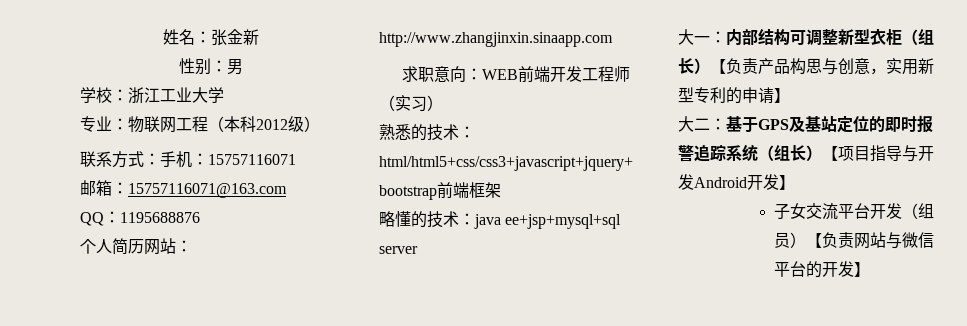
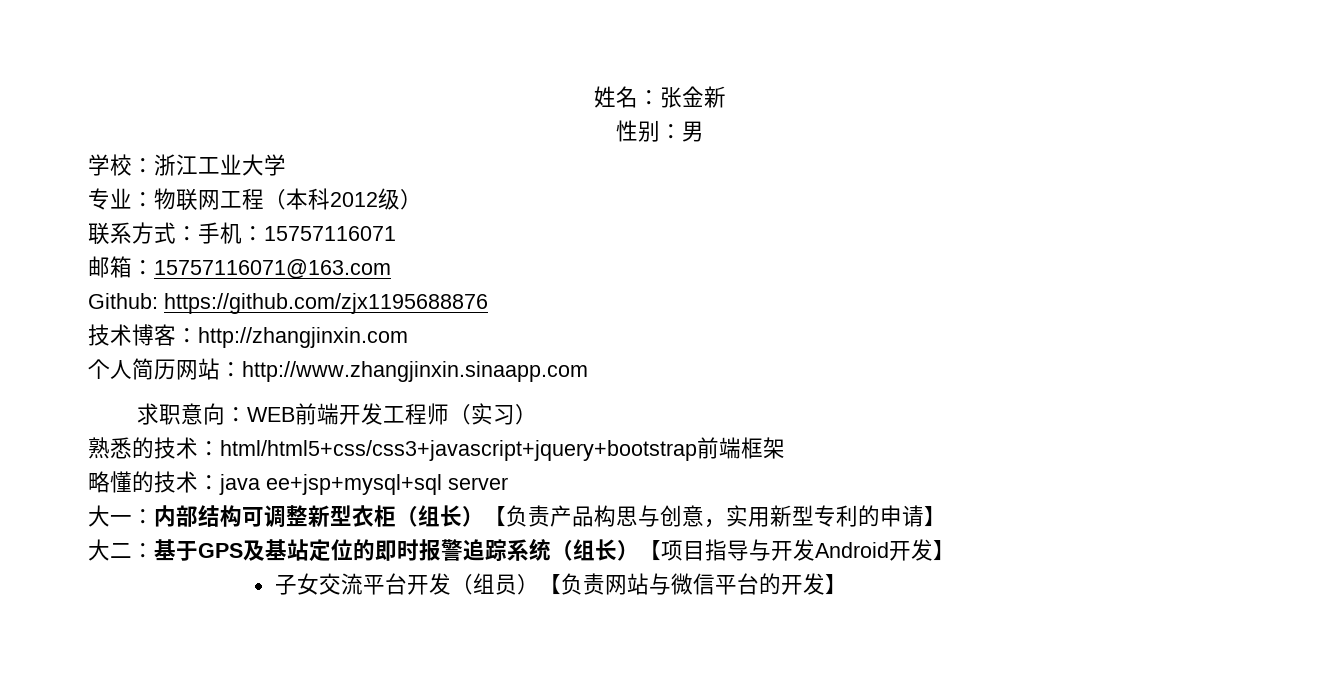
[80,211,200,226] QQ：1195688876 -> [88,293,488,314] [88,324,408,348] Github: https://github.com/zjx1195688876 // 技术博客：http://zhangjinxin.com

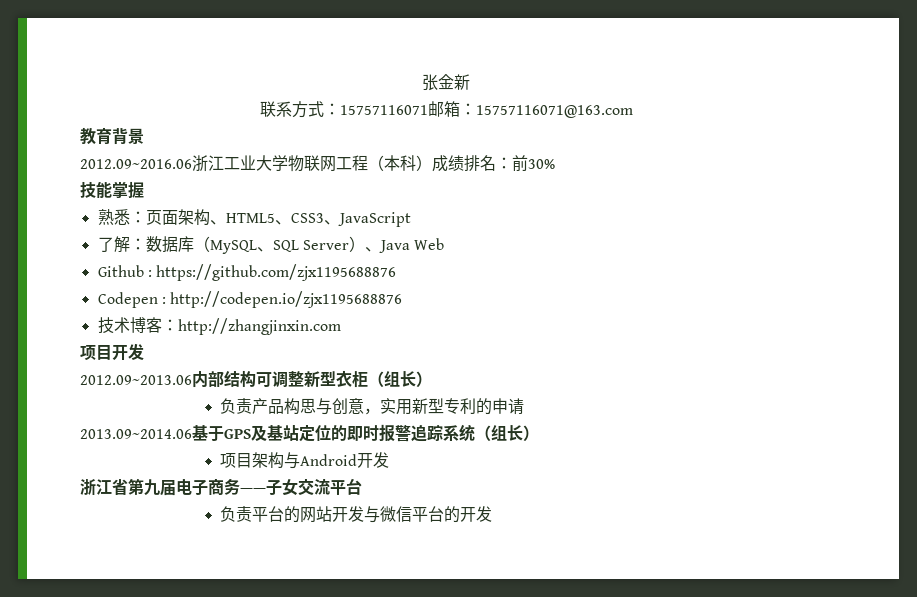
[593,86,660,108] 姓名： -> (422, 82) none
[615,120,704,142] [88,154,154,176] 性别：男 // 学校： -> [259,101,633,118] [80,127,144,145] [80,159,192,169] 联系方式：15757116071邮箱：15757116071@163.com // 教育背景 // 2012.09~2016.06
[88,188,154,210] // 专业： -> (288, 163) none
[330,188,422,210] [88,222,396,245] [88,256,391,279] [88,293,488,314] [88,324,408,348] [88,358,588,382] [137,403,538,425] [88,437,785,461] [88,471,508,495] [88,505,154,527] 2012级） // 联系方式：手机：15757116071 // 邮箱：15757116071@163.com // Github: https://github.com/zjx1195688876 // 技术博客：http://zhangjinxin.com // 个人简历网站：http://www.zhangjinxin.sinaapp.com // 求职意向：WEB前端开发工程师（实习） // 熟悉的技术：html/html5+css/css3+javascript+jquery+bootstrap前端框架 // 略懂的技术：java ee+jsp+mysql+sql server // 大一： -> [416,155,555,172] [80,181,144,198] [97,209,411,227] [97,236,445,254] [97,264,397,281] [97,291,403,308] [97,317,341,335] [80,343,144,361] [80,375,192,385] ）成绩排名：前30% // 技能掌握 // 熟悉：页面架构、HTML5、CSS3、JavaScript // 了解：数据库（MySQL、SQL Server）、Java Web // Github : https://github.com/zjx1195688876 // Codepen : http://codepen.io/zjx1195688876 // 技术博客：http://zhangjinxin.com // 项目开发 // 2012.09~2013.06
[484,506,506,527] 【 -> (432, 379) //
[924,506,946,527] [88,539,154,561] 】 // 大二： -> [80,429,192,439] // 2013.09~2014.06
[639,539,955,561] [274,573,649,595] 【项目指导与开发Android开发】 // 子女交流平台开发（组员）【负责网站 -> [220,452,390,469] [80,478,362,496] [220,506,365,523] // 项目架构与Android开发 // 浙江省第九届电子商务——子女交流平台 // 负责平台的网站开发
[824,574,847,595] 】 -> (493, 514) none

